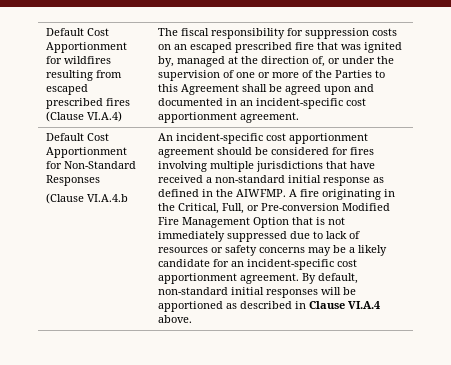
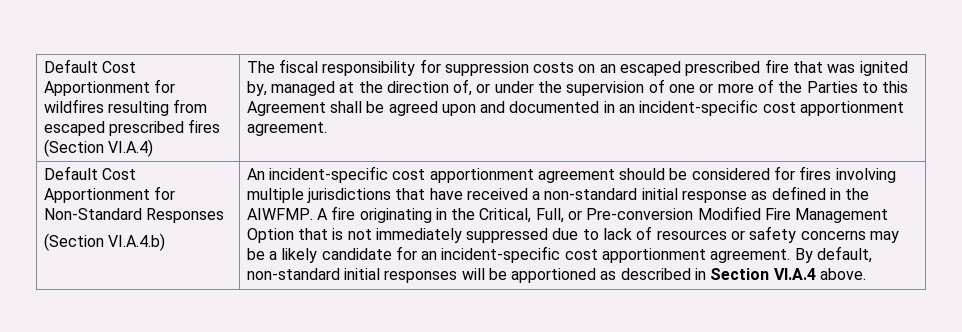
[45,111,84,122] (Clause -> [43,139,104,157] (Section
[45,193,128,204] (Clause VI.A.4.b -> [43,233,165,251] (Section VI.A.4.b)
[308,301,345,309] Clause -> [710,268,770,280] Section

